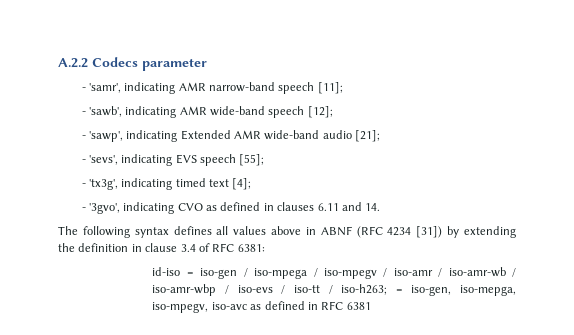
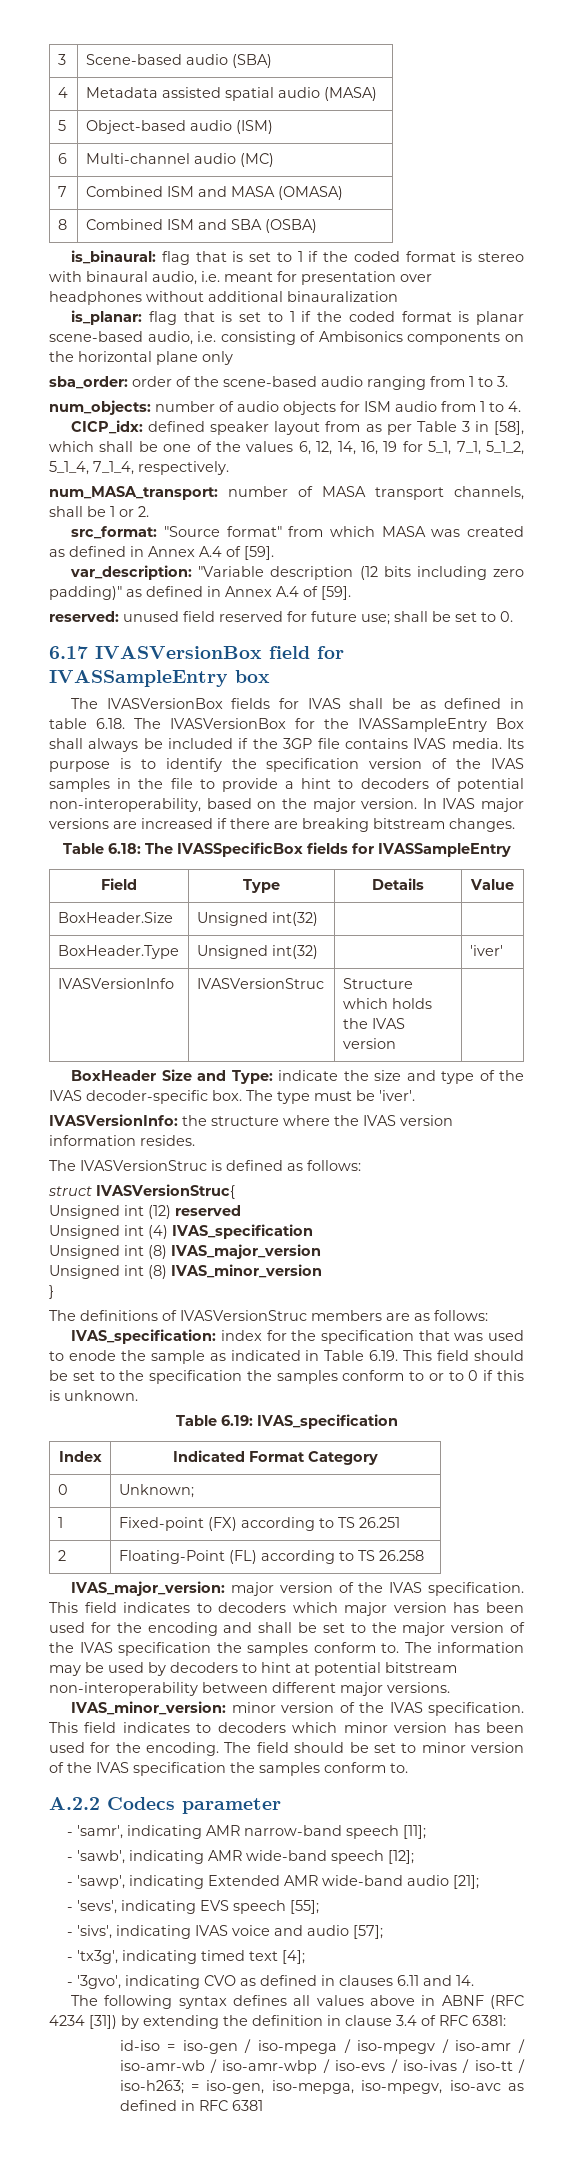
(58, 63) none -> [57,54,66,65] [85,54,272,68] [57,87,68,98] [85,87,377,101] [57,120,66,131] [85,120,273,134] [57,153,67,164] [85,153,274,167] [57,186,67,197] [85,186,343,200] [57,219,67,230] [85,219,317,233] [71,250,524,265] [49,271,432,285] [49,291,398,305] [71,310,524,325] [49,331,524,345] [49,351,233,365] [49,376,508,390] [49,400,521,415] [71,420,524,435] [49,441,524,455] [49,461,229,475] [49,486,524,500] [49,506,149,517] [71,526,524,539] [49,546,274,560] [70,565,524,580] [49,586,351,600] [49,611,513,625] [49,646,344,659] [49,670,270,687] [71,698,524,709] [49,718,524,732] [49,738,524,752] [49,758,525,772] [49,778,524,792] [49,798,524,812] [49,818,515,832] [62,842,511,857] [101,878,137,890] [243,879,280,893] [372,878,424,890] [470,879,514,890] [57,912,173,923] [196,912,318,926] [57,945,179,959] [196,945,318,959] [469,945,503,956] [57,978,174,989] [196,978,324,989] [342,978,413,989] [342,998,432,1009] [342,1018,405,1029] [342,1038,396,1049] [71,1069,524,1084] [49,1090,415,1104] [49,1114,453,1126] [49,1135,195,1146] [49,1160,361,1171] [48,1184,235,1199] [49,1205,241,1219] [49,1224,313,1239] [49,1244,321,1259] [49,1264,322,1279] [49,1285,54,1299] [49,1310,488,1321] [71,1329,524,1344] [49,1350,525,1364] [49,1370,524,1384] [49,1390,138,1401] [175,1414,398,1429] [58,1451,102,1462] [173,1450,378,1465] [57,1484,68,1495] [118,1484,194,1498] [57,1517,63,1528] [118,1517,400,1531] [57,1550,66,1561] [118,1550,424,1564] [71,1581,524,1596] [49,1602,524,1616] [49,1622,525,1636] [49,1642,524,1656] [49,1662,457,1676] [49,1682,450,1696] [71,1701,524,1716] [49,1722,525,1733] [49,1742,524,1756] [49,1762,408,1776] 3 | Scene-based audio (SBA) // 4 | Metadata assisted spatial audio (MASA) // 5 | Object-based audio (ISM) // 6 | Multi-channel audio (MC) // 7 | Combined ISM and MASA (OMASA) // 8 | Combined ISM and SBA (OSBA) // is_binaural: flag that is set to 1 if the coded format is stereo with binaural audio, i.e. meant for presentation over headphones without additional binauralization // is_planar: flag that is set to 1 if the coded format is planar scene-based audio, i.e. consisting of Ambisonics components on the horizontal plane only // sba_order: order of the scene-based audio ranging from 1 to 3. // num_objects: number of audio objects for ISM audio from 1 to 4. // CICP_idx: defined speaker layout from as per Table 3 in [58], which shall be one of the values 6, 12, 14, 16, 19 for 5_1, 7_1, 5_1_2, 5_1_4, 7_1_4, respectively. // num_MASA_transport: number of MASA transport channels, shall be 1 or 2. // src_format: "Source format" from which MASA was created as defined in Annex A.4 of [59]. // var_description: "Variable description (12 bits including zero padding)" as defined in Annex A.4 of [59]. // reserved: unused field reserved for future use; shall be set to 0. // 6.17 IVASVersionBox field for IVASSampleEntry box // The IVASVersionBox fields for IVAS shall be as defined in table 6.18. The IVASVersionBox for the IVASSampleEntry Box shall always be included if the 3GP file contains IVAS media. Its purpose is to identify the specification version of the IVAS samples in the file to provide a hint to decoders of potential non-interoperability, based on the major version. In IVAS major versions are increased if there are breaking bitstream changes. // Table 6.18: The IVASSpecificBox fields for IVASSampleEntry // Field | Type | Details | Value // BoxHeader.Size | Unsigned int(32) | | // BoxHeader.Type | Unsigned int(32) | | 'iver' // IVASVersionInfo | IVASVersionStruc | Structure which holds the IVAS version | // BoxHeader Size and Type: indicate the size and type of the IVAS decoder-specific box. The type must be 'iver'. // IVASVersionInfo: the structure where the IVAS version information resides. // The IVASVersionStruc is defined as follows: // struct IVASVersionStruc{ // Unsigned int (12) reserved // Unsigned int (4) IVAS_specification // Unsigned int (8) IVAS_major_version // Unsigned int (8) IVAS_minor_version // } // The definitions of IVASVersionStruc members are as follows: // IVAS_specification: index for the specification that was used to enode the sample as indicated in Table 6.19. This field should be set to the specification the samples conform to or to 0 if this is unknown. // Table 6.19: IVAS_specification // Index | Indicated Format Category // 0 | Unknown; // 1 | Fixed-point (FX) according to TS 26.251 // 2 | Floating-Point (FL) according to TS 26.258 // IVAS_major_version: major version of the IVAS specification. This field indicates to decoders which major version has been used for the encoding and shall be set to the major version of the IVAS specification the samples conform to. The information may be used by decoders to hint at potential bitstream non-interoperability between different major versions. // IVAS_minor_version: minor version of the IVAS specification. This field indicates to decoders which minor version has been used for the encoding. The field should be set to minor version of the IVAS specification the samples conform to. //
(265, 160) none -> [66,1925,383,1939] // - 'sivs', indicating IVAS voice and audio [57];
(286, 289) none -> [402,2059,470,2073] iso-ivas /

